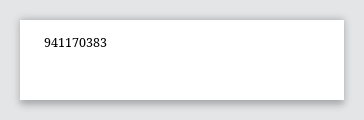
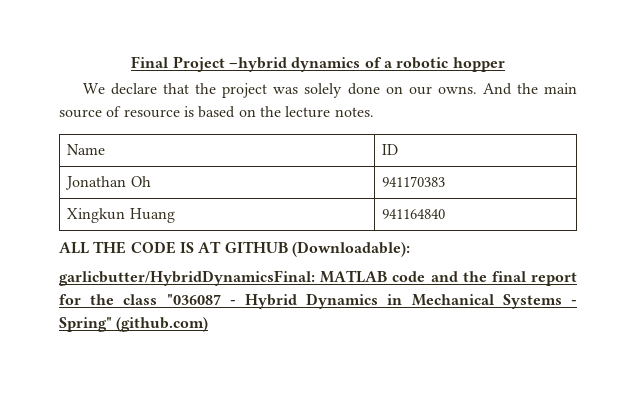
[44,38,107,47] 941170383 -> [131,56,505,72] [83,83,578,98] [59,106,374,118] [67,144,106,155] [382,144,399,155] [65,176,151,190] [382,176,446,187] [67,208,175,223] [382,209,446,219] [59,241,410,257] [59,270,578,286] [59,293,577,309] [59,317,209,332] Final Project –hybrid dynamics of a robotic hopper // We declare that the project was solely done on our owns. And the main source of resource is based on the lecture notes. // Name | ID // Jonathan Oh | 941170383 // Xingkun Huang | 941164840 // ALL THE CODE IS AT GITHUB (Downloadable): // garlicbutter/HybridDynamicsFinal: MATLAB code and the final report for the class "036087 - Hybrid Dynamics in Mechanical Systems - Spring" (github.com)

